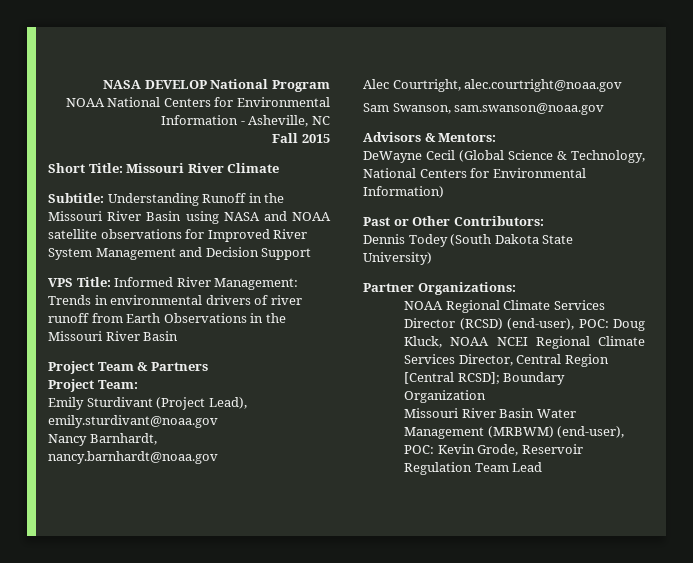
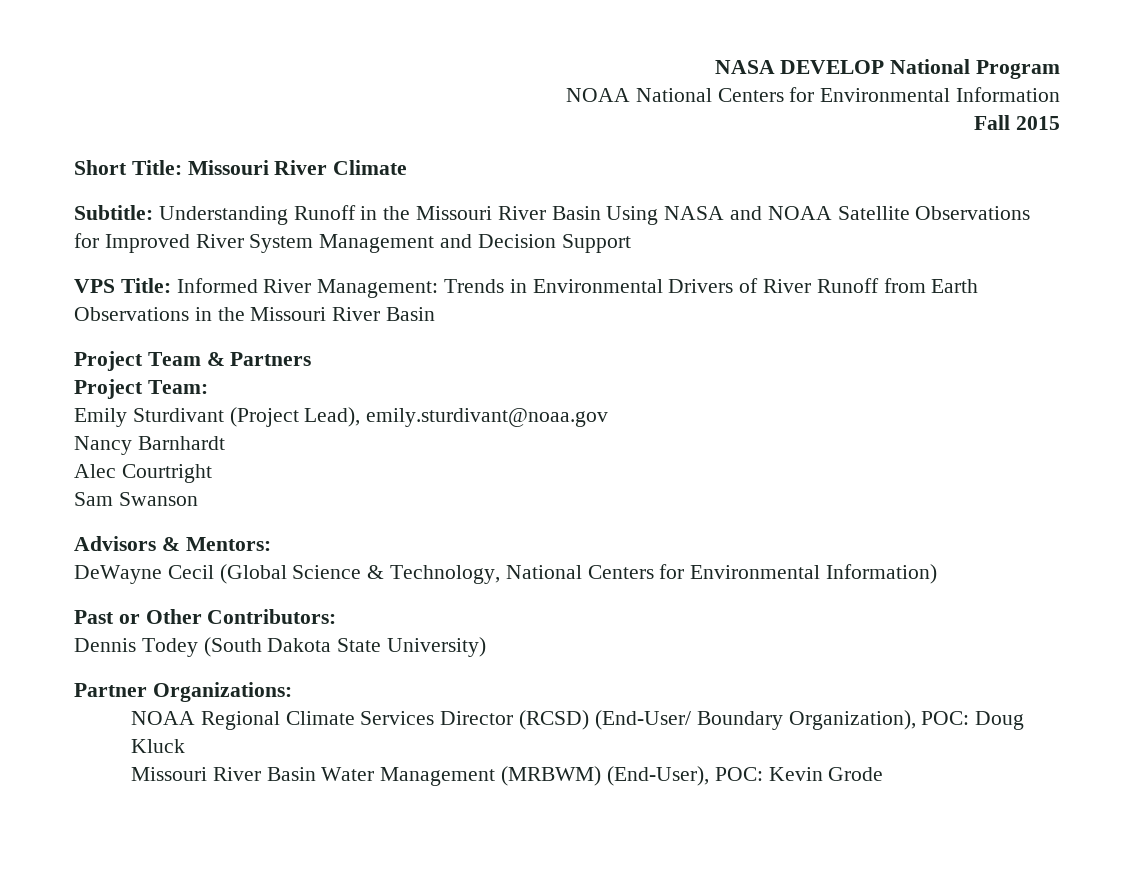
[240,115,330,127] - Asheville, NC -> (1060, 94) none
[185,211,219,224] using -> [606,206,659,225] Using
[48,229,182,239] satellite observations -> [837,206,1031,220] Satellite Observations
[110,295,302,305] [48,313,89,323] environmental drivers of river runoff -> [532,278,879,293] Environmental Drivers of River Runoff
[89,433,157,445] [48,451,218,464] Barnhardt, nancy.barnhardt@noaa.gov -> [137,436,225,450] Barnhardt
[392,79,623,92] Courtright, alec.courtright@noaa.gov -> [121,464,212,483] Courtright
[392,103,605,115] Swanson, sam.swanson@noaa.gov -> [118,492,198,506] Swanson
[507,318,645,331] [404,336,645,349] [404,354,609,367] [404,372,566,385] [404,390,487,403] (end-user), POC: Doug Kluck, NOAA NCEI Regional Climate Services Director, Central Region [Central RCSD]; Boundary Organization -> [594,710,1025,730] [131,739,186,753] (End-User/ Boundary Organization), POC: Doug Kluck
[557,426,625,438] (end-user), -> [606,766,709,786] (End-User),
[477,444,583,456] [404,462,543,475] Grode, Reservoir Regulation Team Lead -> [828,767,884,781] Grode

